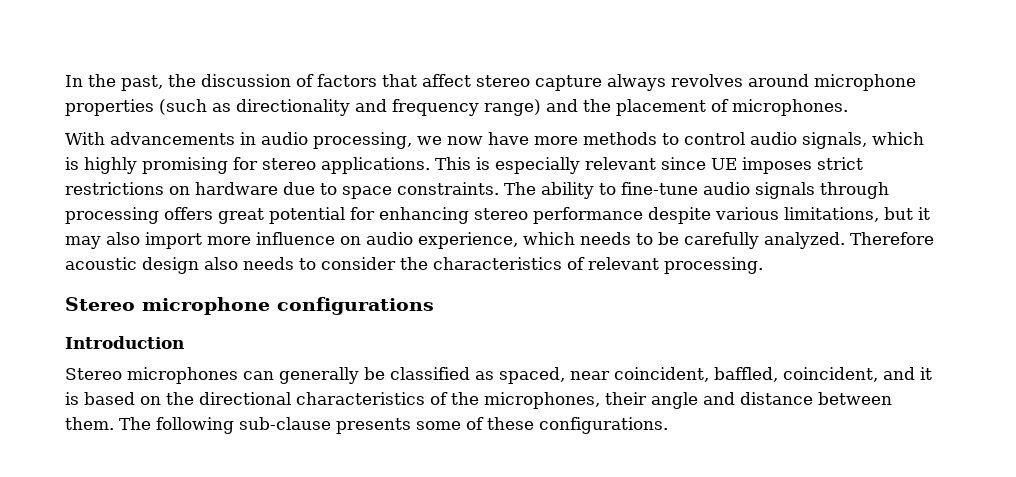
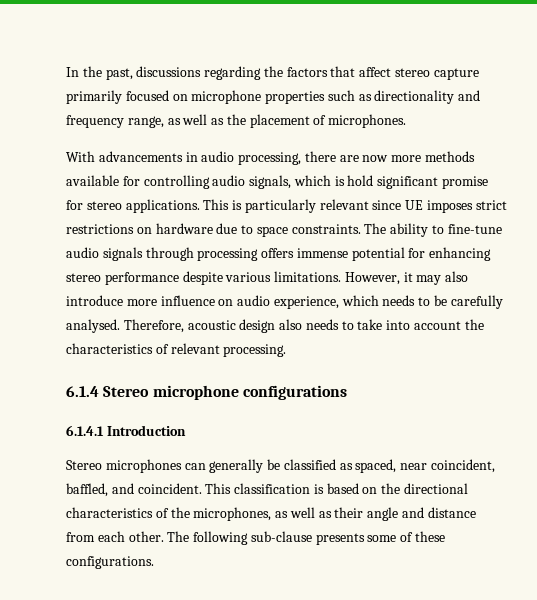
[168,74,314,87] the discussion of -> [136,66,283,80] discussions regarding the
[607,74,809,91] always revolves around -> [66,90,188,104] primarily focused on
[159,99,207,115] (such -> [327,90,355,101] such
[484,99,578,116] range) and -> [127,114,225,128] range, as well as
[417,132,745,145] we now have more methods to control -> [304,151,476,162] [66,175,210,189] there are now more methods available for controlling
[84,157,228,174] highly promising -> [347,175,489,189] hold significant promise
[495,157,580,174] especially -> [244,199,316,213] particularly
[218,208,264,224] great -> [296,248,348,258] immense
[784,207,913,222] limitations, but -> [274,271,400,285] limitations. However,
[145,232,202,249] import -> [66,295,123,306] introduce
[764,232,934,249] analyzed. Therefore -> [66,319,184,333] analysed. Therefore,
[321,257,396,270] consider -> [357,319,462,330] take into account
(763, 265) none -> [66,386,99,397] 6.1.4
(434, 306) none -> [66,425,104,436] 6.1.4.1
[783,367,932,382] coincident, and it -> [111,483,311,494] and coincident. This classification
(600, 400) none -> [275,507,332,518] as well as
[818,392,892,405] [65,417,114,430] between them. -> [66,531,164,542] from each other.

